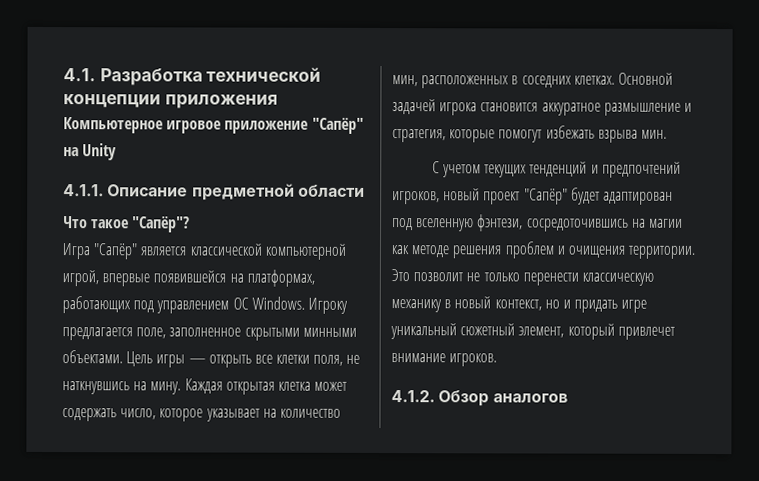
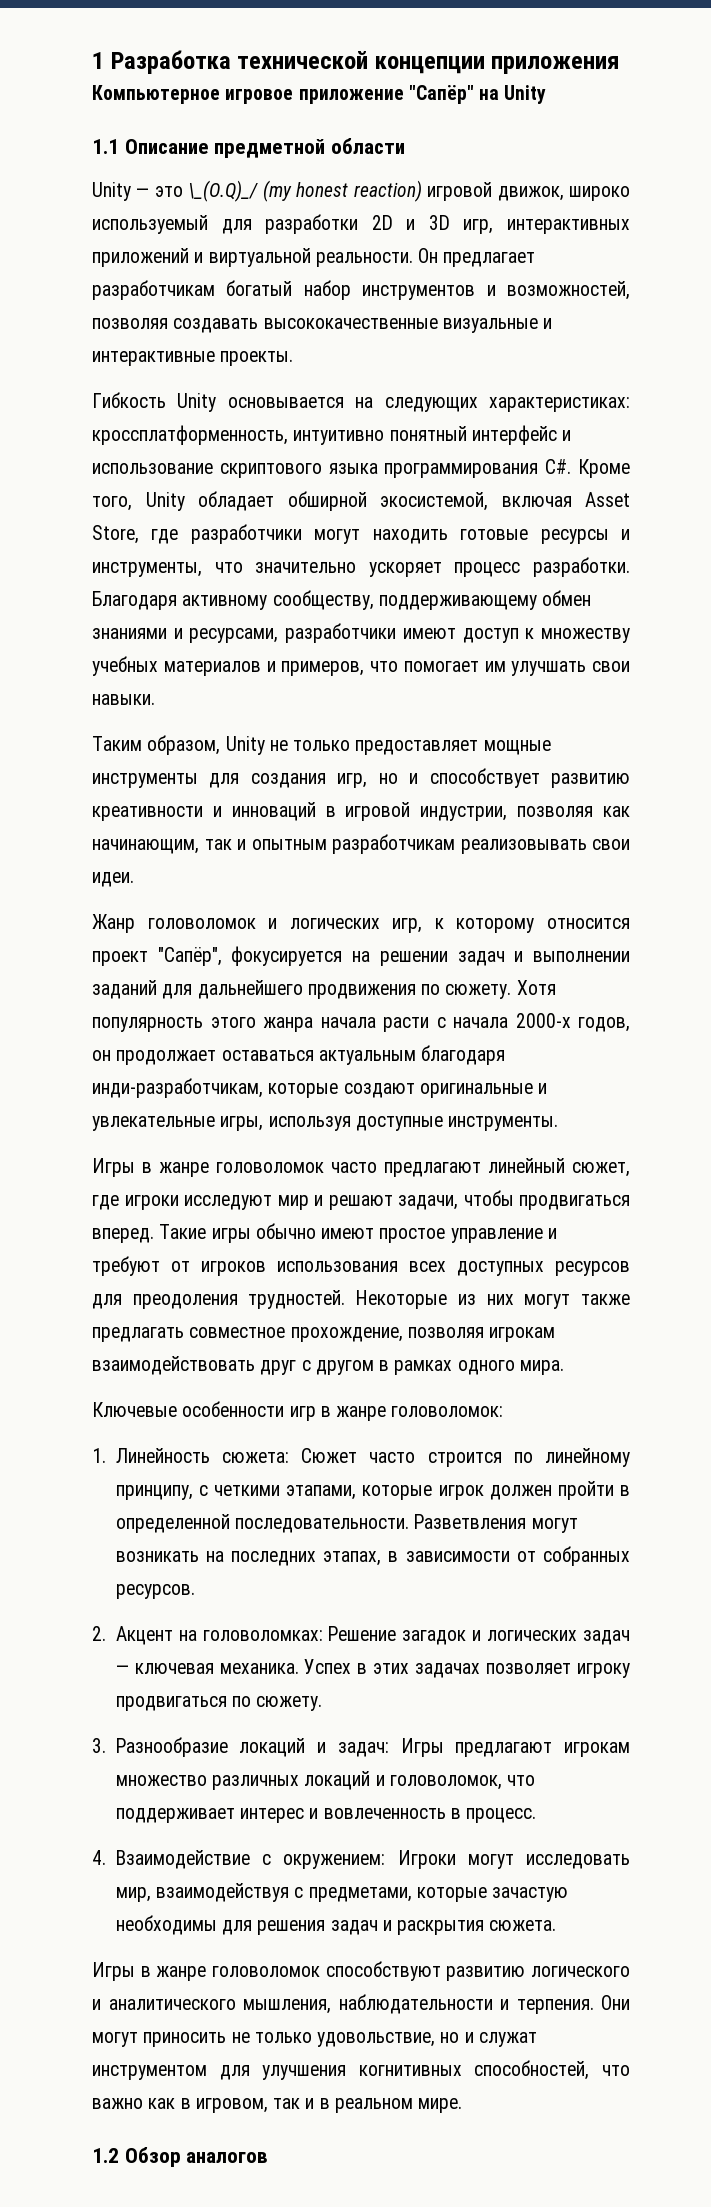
[63,68,96,82] 4.1. -> [92,52,104,69] 1
[63,184,104,197] 4.1.1. -> [92,139,119,154] 1.1
[63,216,191,233] [62,243,346,260] [62,269,315,287] [62,296,348,314] [62,327,357,341] [62,350,361,368] [62,378,348,395] [62,408,341,422] [392,72,673,89] [392,99,692,116] [392,125,667,143] [431,161,681,178] [392,187,673,205] [392,214,683,232] [391,241,696,259] [391,269,654,286] [391,296,648,313] [390,323,675,340] [391,353,498,367] [391,390,435,403] Что такое "Сапёр"? // Игра "Сапёр" является классической компьютерной игрой, впервые появившейся на платформах, работающих под управлением ОС Windows. Игроку предлагается поле, заполненное скрытыми минными объектами. Цель игры — открыть все клетки поля, не наткнувшись на мину. Каждая открытая клетка может содержать число, которое указывает на количество мин, расположенных в соседних клетках. Основной задачей игрока становится аккуратное размышление и стратегия, которые помогут избежать взрыва мин. // С учетом текущих тенденций и предпочтений игроков, новый проект "Сапёр" будет адаптирован под вселенную фэнтези, сосредоточившись на магии как методе решения проблем и очищения территории. Это позволит не только перенести классическую механику в новый контекст, но и придать игре уникальный сюжетный элемент, который привлечет внимание игроков. // 4.1.2. -> [92,180,630,202] [92,214,630,234] [92,248,536,267] [92,280,630,300] [92,318,553,333] [92,351,294,366] [92,392,630,412] [92,425,572,445] [92,459,630,478] [92,491,630,511] [92,524,631,544] [92,557,631,577] [92,590,592,610] [92,623,630,643] [92,656,630,676] [92,694,155,705] [92,735,551,755] [92,768,630,788] [92,802,630,821] [92,834,630,854] [92,872,134,887] [92,914,630,933] [92,946,630,966] [92,980,556,999] [92,1013,630,1032] [92,1045,506,1065] [92,1078,548,1098] [92,1116,559,1131] [92,1158,630,1177] [92,1190,630,1210] [92,1223,557,1243] [92,1256,630,1276] [92,1290,630,1309] [92,1327,556,1342] [92,1356,564,1375] [92,1401,504,1421] [92,1448,630,1467] [115,1481,630,1500] [115,1514,578,1533] [115,1546,630,1566] [115,1584,195,1599] [92,1626,631,1645] [115,1659,630,1678] [115,1696,323,1711] [92,1737,630,1757] [115,1771,536,1790] [115,1808,537,1823] [92,1850,630,1869] [115,1883,569,1902] [115,1915,557,1935] [92,1961,630,1981] [92,1994,630,2014] [92,2032,537,2047] [92,2060,630,2080] [92,2098,463,2113] [92,2148,119,2163] Unity — это \_(O.Q)_/ (my honest reaction) игровой движок, широко используемый для разработки 2D и 3D игр, интерактивных приложений и виртуальной реальности. Он предлагает разработчикам богатый набор инструментов и возможностей, позволяя создавать высококачественные визуальные и интерактивные проекты. // Гибкость Unity основывается на следующих характеристиках: кроссплатформенность, интуитивно понятный интерфейс и использование скриптового языка программирования C#. Кроме того, Unity обладает обширной экосистемой, включая Asset Store, где разработчики могут находить готовые ресурсы и инструменты, что значительно ускоряет процесс разработки. Благодаря активному сообществу, поддерживающему обмен знаниями и ресурсами, разработчики имеют доступ к множеству учебных материалов и примеров, что помогает им улучшать свои навыки. // Таким образом, Unity не только предоставляет мощные инструменты для создания игр, но и способствует развитию креативности и инноваций в игровой индустрии, позволяя как начинающим, так и опытным разработчикам реализовывать свои идеи. // Жанр головоломок и логических игр, к которому относится проект "Сапёр", фокусируется на решении задач и выполнении заданий для дальнейшего продвижения по сюжету. Хотя популярность этого жанра начала расти с начала 2000-х годов, он продолжает оставаться актуальным благодаря инди-разработчикам, которые создают оригинальные и увлекательные игры, используя доступные инструменты. // Игры в жанре головоломок часто предлагают линейный сюжет, где игроки исследуют мир и решают задачи, чтобы продвигаться вперед. Такие игры обычно имеют простое управление и требуют от игроков использования всех доступных ресурсов для преодоления трудностей. Некоторые из них могут также предлагать совместное прохождение, позволяя игрокам взаимодействовать друг с другом в рамках одного мира. // Ключевые особенности игр в жанре головоломок: // 1. Линейность сюжета: Сюжет часто строится по линейному принципу, с четкими этапами, которые игрок должен пройти в определенной последовательности. Разветвления могут возникать на последних этапах, в зависимости от собранных ресурсов. // 2. Акцент на головоломках: Решение загадок и логических задач — ключевая механика. Успех в этих задачах позволяет игроку продвигаться по сюжету. // 3. Разнообразие локаций и задач: Игры предлагают игрокам множество различных локаций и головоломок, что поддерживает интерес и вовлеченность в процесс. // 4. Взаимодействие с окружением: Игроки могут исследовать мир, взаимодействуя с предметами, которые зачастую необходимы для решения задач и раскрытия сюжета. // Игры в жанре головоломок способствуют развитию логического и аналитического мышления, наблюдательности и терпения. Они могут приносить не только удовольствие, но и служат инструментом для улучшения когнитивных способностей, что важно как в игровом, так и в реальном мире. // 1.2

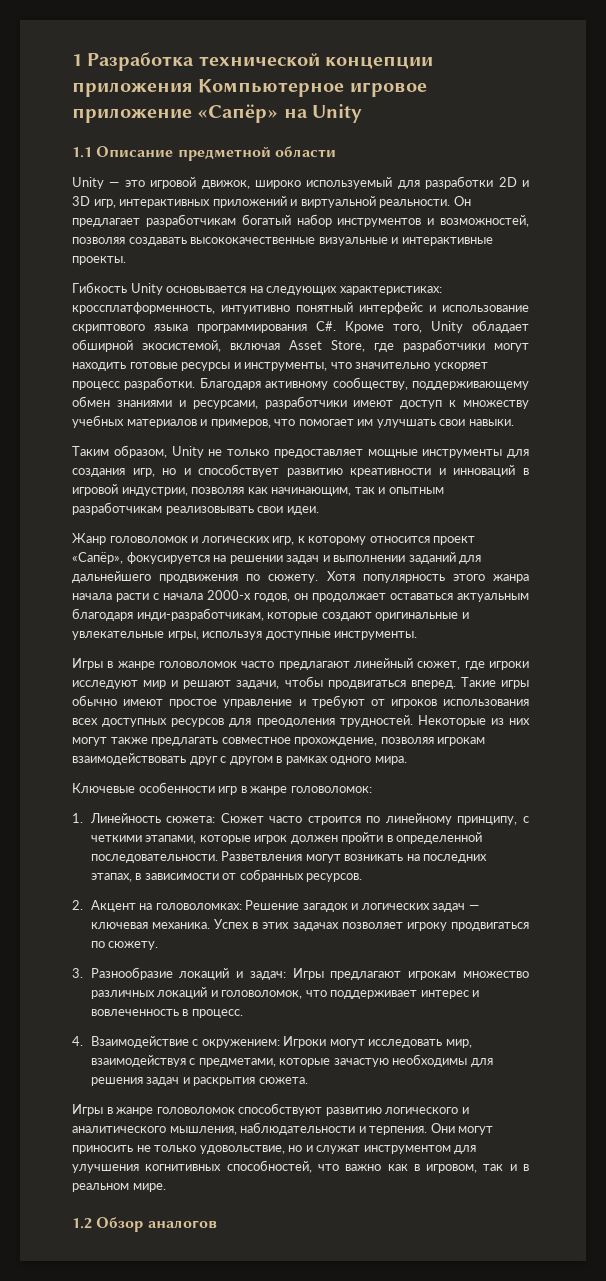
(620, 65) // -> (193, 89) none
[408,85,474,104] "Сапёр" -> [197,104,279,123] «Сапёр»
[188,180,422,202] \_(O.Q)_/ (my honest reaction) -> (145, 183) none
[157,947,222,966] "Сапёр", -> [72,552,123,564] «Сапёр»,

